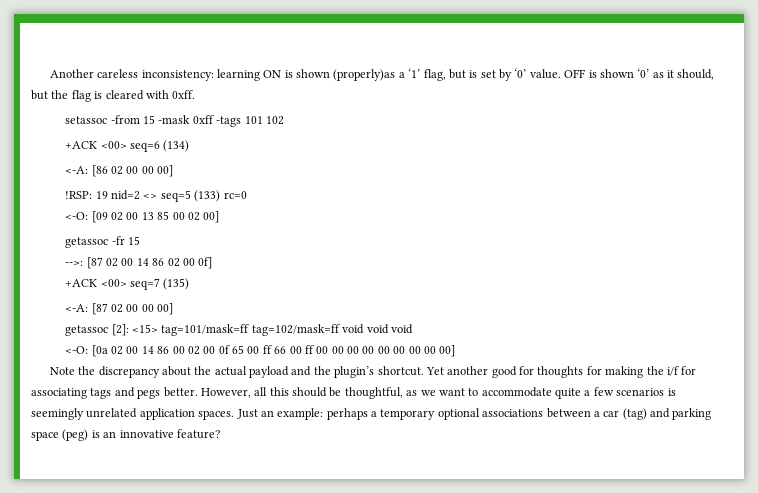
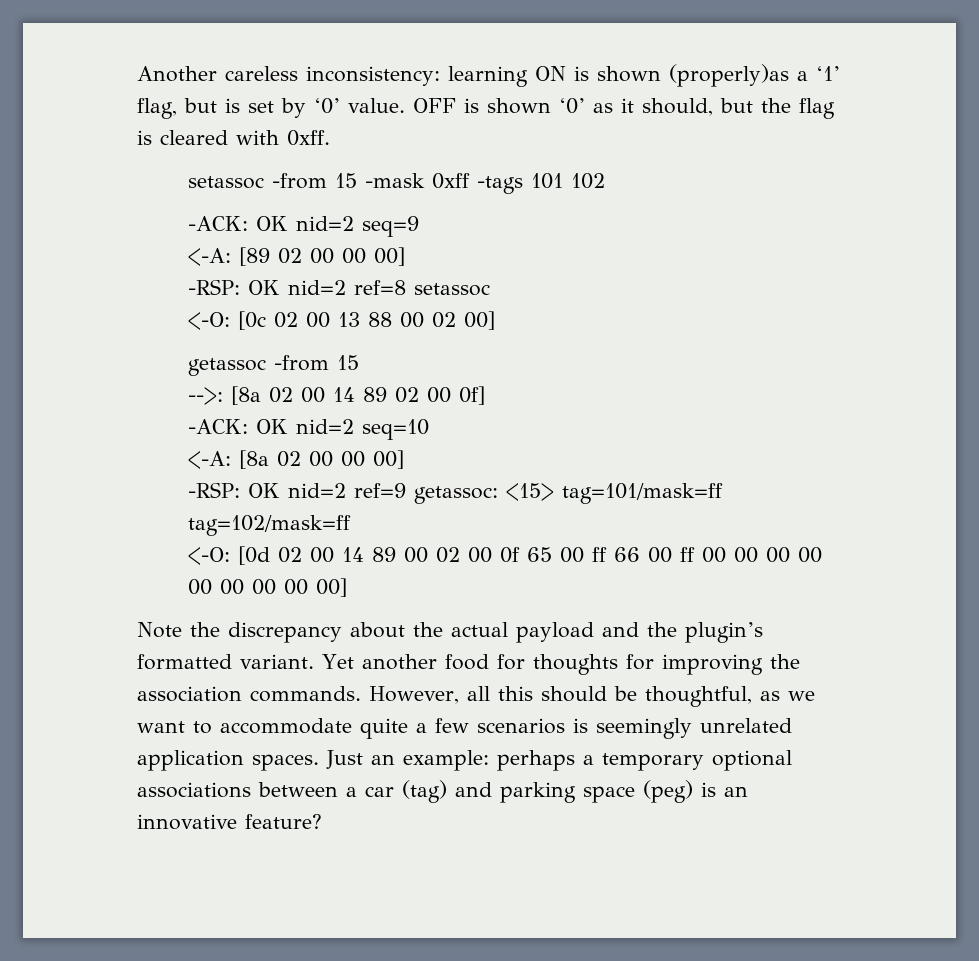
[65,140,190,152] [65,165,174,177] [65,190,247,202] [65,211,108,223] +ACK <00> seq=6 (134) // <-A: [86 02 00 00 00] // !RSP: 19 nid=2 <> seq=5 (133) rc=0 // <-O: [09 -> [188,216,420,237] [188,247,406,266] [188,279,491,296] [188,311,267,330] -ACK: OK nid=2 seq=9 // <-A: [89 02 00 00 00] // -RSP: OK nid=2 ref=8 setassoc // <-O: [0c
[157,211,170,220] 85 -> [368,312,393,327] 88
[111,236,125,245] -fr -> [274,355,330,371] -from
[86,257,165,269] [87 02 00 14 86 -> [231,386,388,405] [8a 02 00 14 89
[65,278,190,290] [65,303,174,315] [65,324,129,336] +ACK <00> seq=7 (135) // <-A: [87 02 00 00 00] // getassoc [2]: -> [188,419,430,440] [188,450,405,469] [188,482,499,504] -ACK: OK nid=2 seq=10 // <-A: [8a 02 00 00 00] // -RSP: OK nid=2 ref=9 getassoc:
[342,324,413,334] [65,345,170,357] void void void // <-O: [0a 02 00 14 86 -> [188,546,397,565] // <-O: [0d 02 00 14 89
[377,366,424,376] shortcut. -> [137,654,314,670] formatted variant.
[491,366,517,378] good -> [444,654,489,670] food
[605,366,697,378] [31,387,198,399] making the i/f for associating tags and pegs better. -> [661,654,800,675] [137,686,361,702] improving the association commands.

